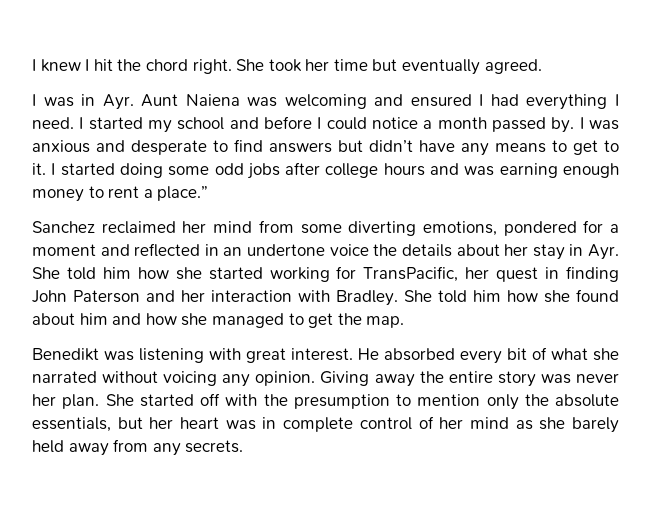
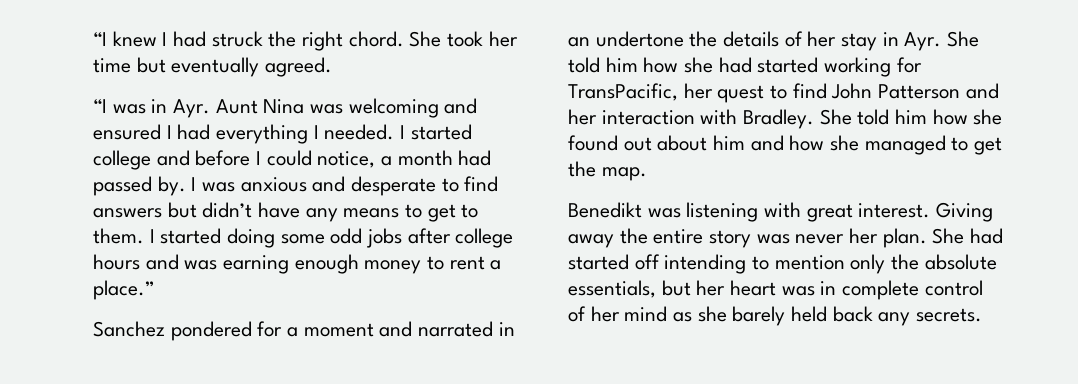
[32,59,36,71] I -> [93,32,107,46] “I
[93,59,232,74] hit the chord right. -> [173,31,404,51] had struck the right chord.
[32,94,36,106] I -> [93,99,107,113] “I
[185,94,240,106] Naiena -> [263,99,305,114] Nina
[32,117,225,133] need. I started my school -> [324,124,472,140] [93,150,151,170] needed. I started college
[371,117,418,129] notice -> [317,151,376,168] notice,
(487, 123) none -> [458,150,492,166] had
[32,163,46,175] it. -> [93,228,144,244] them.
[101,220,497,236] reclaimed her mind from some diverting emotions, -> (165, 329) none
[134,243,201,257] reflected -> [418,321,494,337] narrated
[329,244,369,256] voice -> (684, 39) none
[456,244,500,256] about -> [784,31,803,47] of
(202, 273) none -> [718,57,752,73] had
[545,266,619,282] [32,290,140,303] in finding John Paterson -> [770,83,961,99] to find John Patterson
(619, 295) none -> [623,137,652,151] out
[358,347,619,364] [32,371,316,387] He absorbed every bit of what she narrated without voicing any opinion. -> (931, 210) none
(134, 400) none -> [970,228,1004,244] had
[225,394,390,409] with the presumption -> [664,254,747,274] intending
[68,439,149,456] away from -> [832,306,873,322] back

